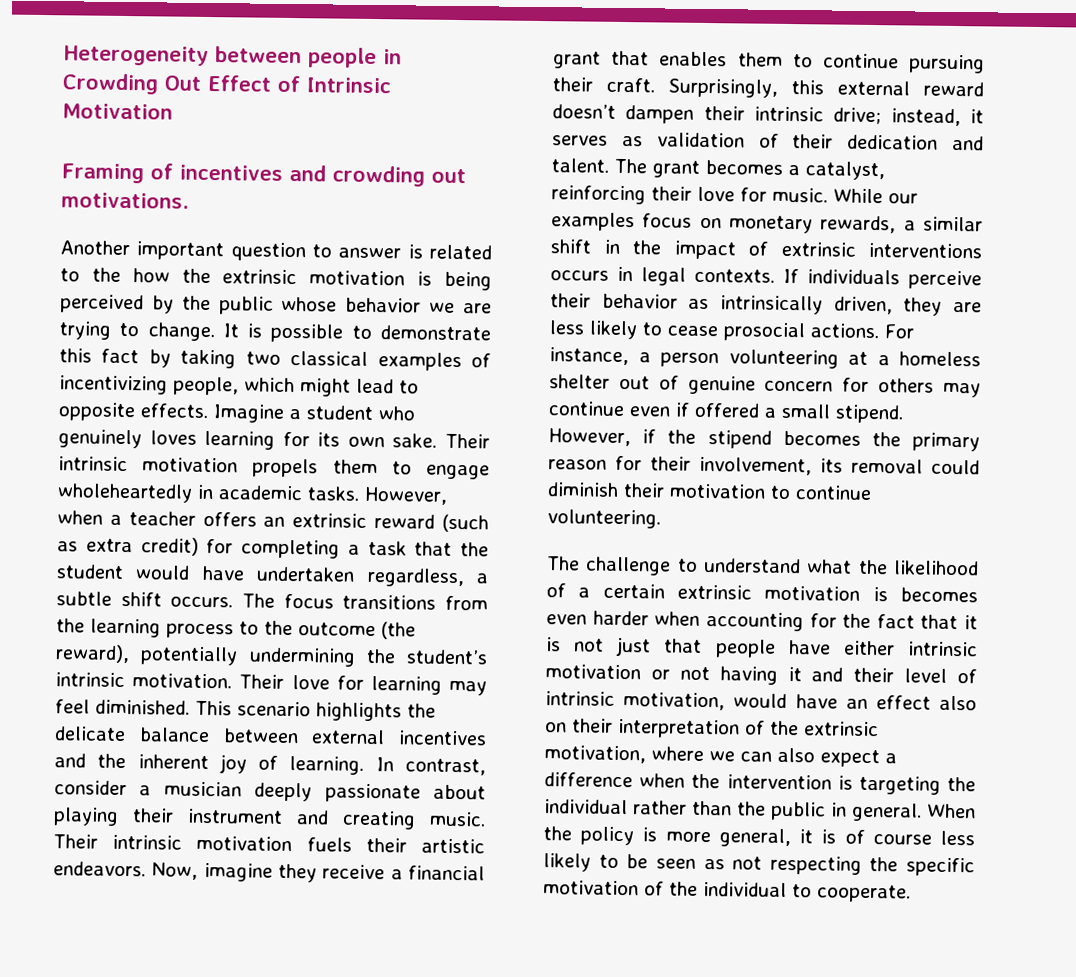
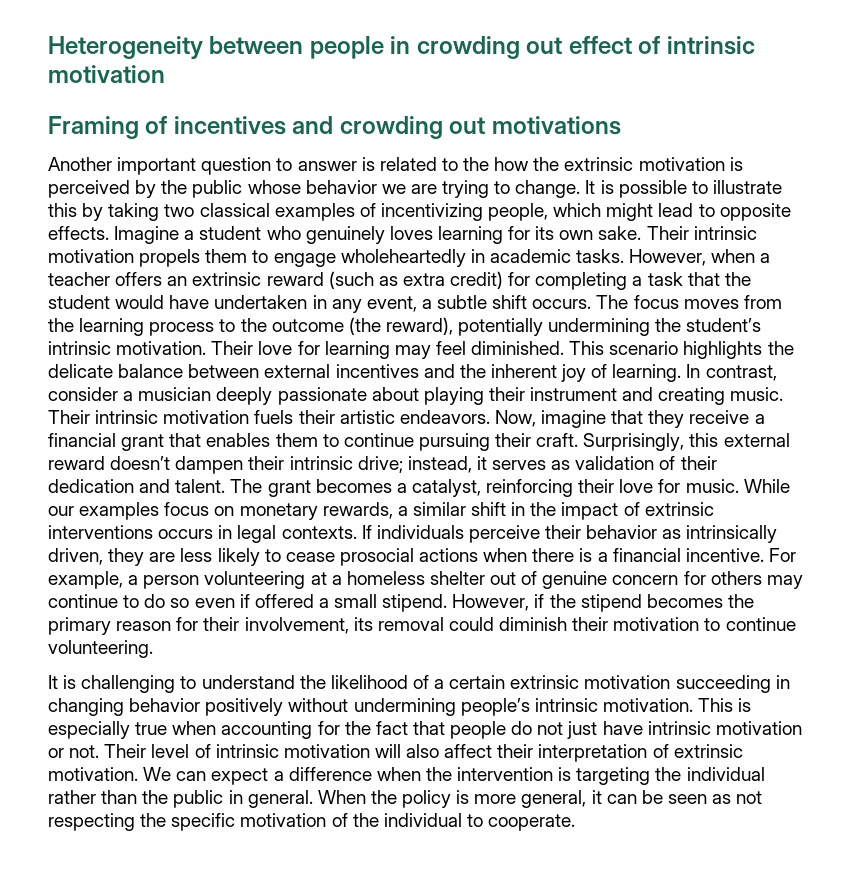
[62,73,391,95] [62,103,173,120] Crowding Out Effect of Intrinsic Motivation -> [416,36,755,59] [48,65,165,83] crowding out effect of intrinsic motivation
[61,192,189,209] motivations. -> [491,116,621,135] motivations
[444,271,492,291] being -> (743, 164) none
[379,325,491,341] [59,348,140,364] demonstrate this fact -> [712,180,782,194] [48,203,77,217] illustrate this
[366,567,465,588] regardless, -> [312,295,417,313] in any event,
[342,594,437,610] transitions -> [683,299,739,309] moves
(273, 872) none -> [611,410,644,424] that
[810,323,915,339] [549,347,629,366] actions. For instance, -> [419,548,796,562] [48,571,123,589] actions when there is a financial incentive. For example,
(625, 409) none -> [123,594,190,608] to do so
[547,556,672,576] The challenge -> [48,675,176,693] It is challenging
[806,559,853,574] what -> (295, 682) none
[872,587,978,603] [546,610,649,626] is becomes even harder -> [675,675,790,693] [48,698,752,716] [48,721,168,739] succeeding in changing behavior positively without undermining people’s intrinsic motivation. This is especially true
[964,615,978,630] [546,636,978,658] [545,664,977,685] [545,691,977,711] [545,718,879,739] [544,745,815,764] it is not just that people have either intrinsic motivation or not having it and their level of intrinsic motivation, would have an effect also on their interpretation of the extrinsic motivation, where we can also -> [450,721,802,739] [48,744,743,762] [48,767,207,781] people do not just have intrinsic motivation or not. Their level of intrinsic motivation will also affect their interpretation of extrinsic motivation. We can
[821,829,975,846] [543,853,619,872] is of course less likely to -> [606,794,637,804] can

